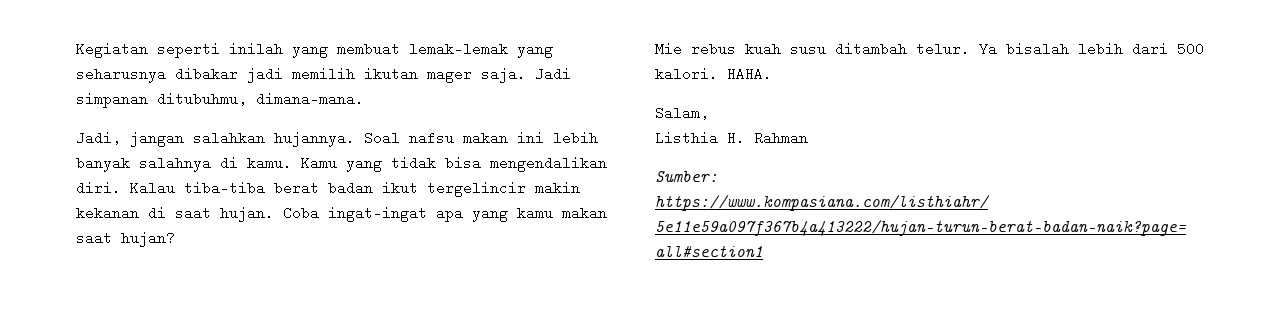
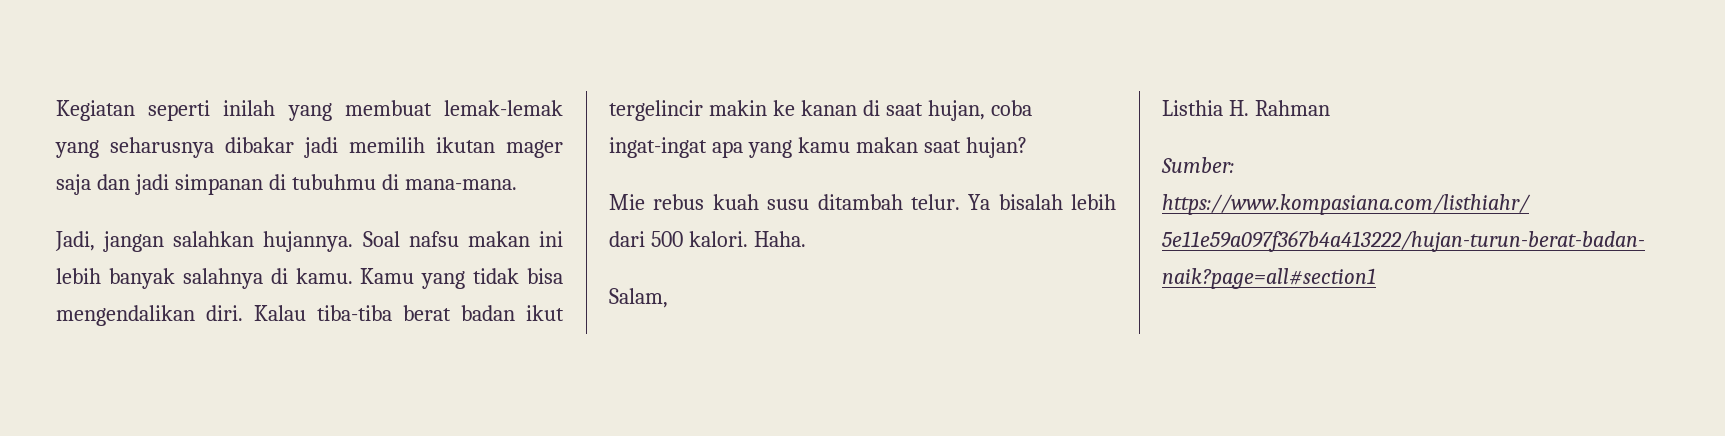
[481,67,571,83] [76,92,364,108] saja. Jadi simpanan ditubuhmu, dimana-mana. -> [56,174,517,195] saja dan jadi simpanan di tubuhmu di mana-mana.
[76,206,319,222] kekanan di saat hujan. Coba -> [772,100,1032,121] ke kanan di saat hujan, coba
[727,67,772,81] HAHA. -> [753,231,806,247] Haha.

